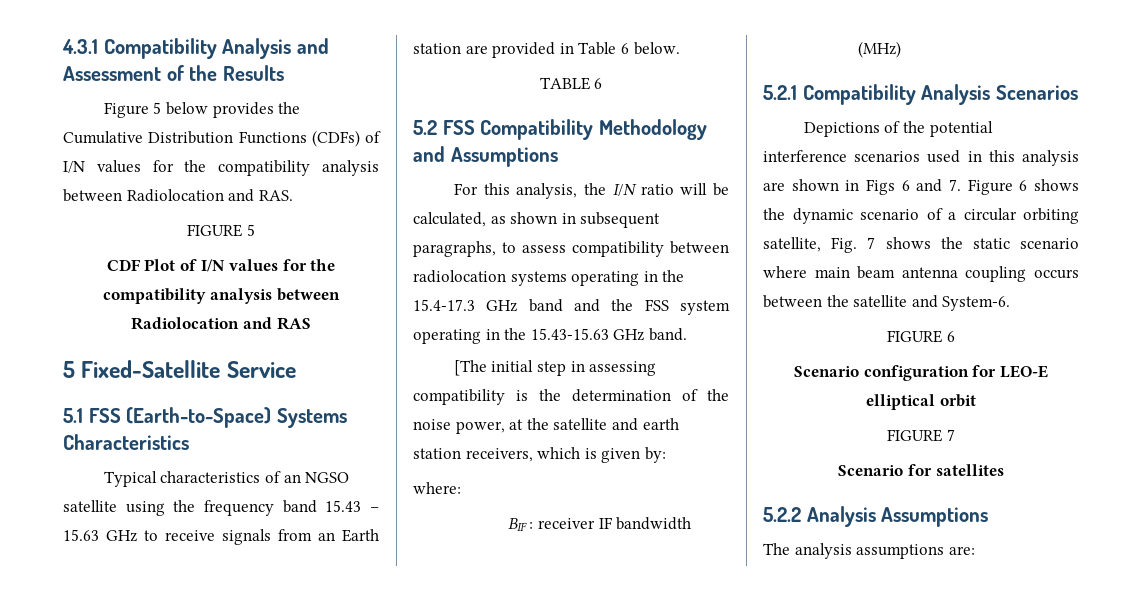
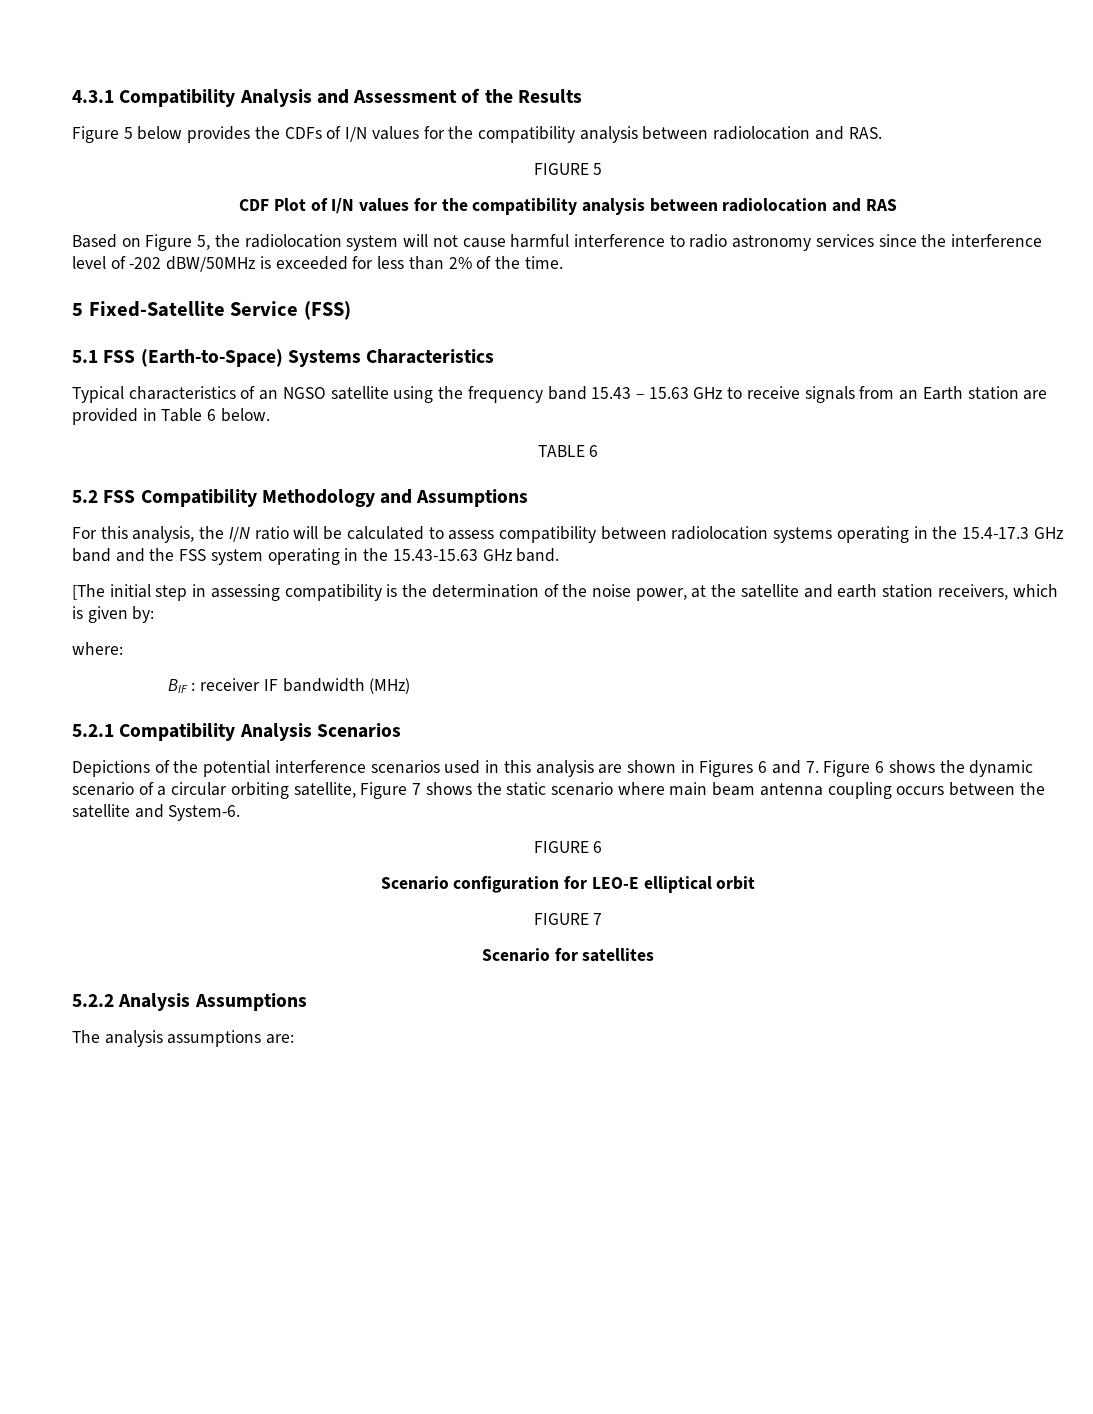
[63,130,381,147] [63,160,379,176] [63,189,224,202] Cumulative Distribution Functions (CDFs) of I/N values for the compatibility analysis between Radiolocation -> [284,126,811,143] CDFs of I/N values for the compatibility analysis between radiolocation
[131,317,240,330] Radiolocation -> [722,198,828,212] radiolocation
(311, 323) none -> [72,234,1043,251] [72,256,563,272] // Based on Figure 5, the radiolocation system will not cause harmful interference to radio astronomy services since the interference level of -202 dBW/50MHz is exceeded for less than 2% of the time.
(296, 369) none -> [303,301,351,320] (FSS)
[413,212,661,228] [413,241,496,257] calculated, as shown in subsequent paragraphs, -> [346,526,424,540] calculated
[866,179,895,195] Figs -> [699,760,754,777] Figures
[831,237,858,253] Fig. -> [360,782,408,799] Figure

